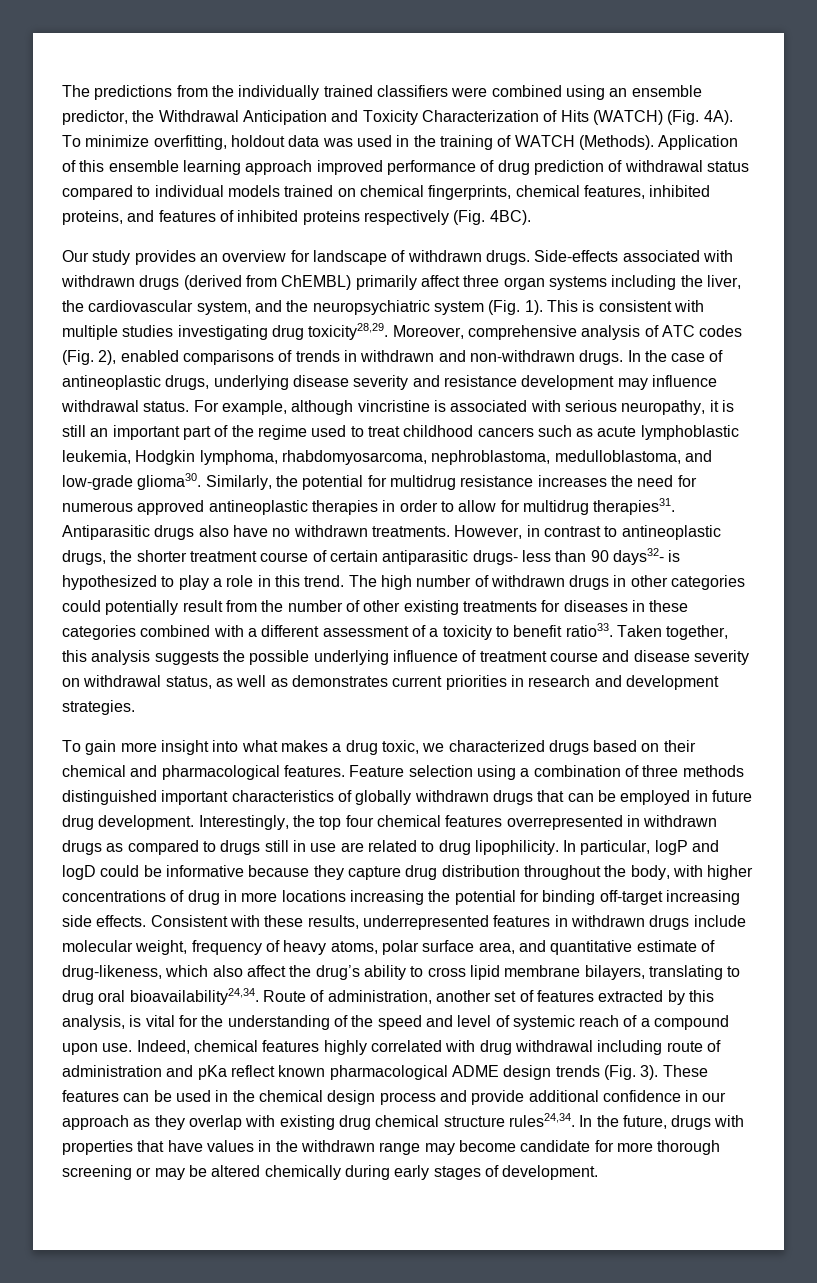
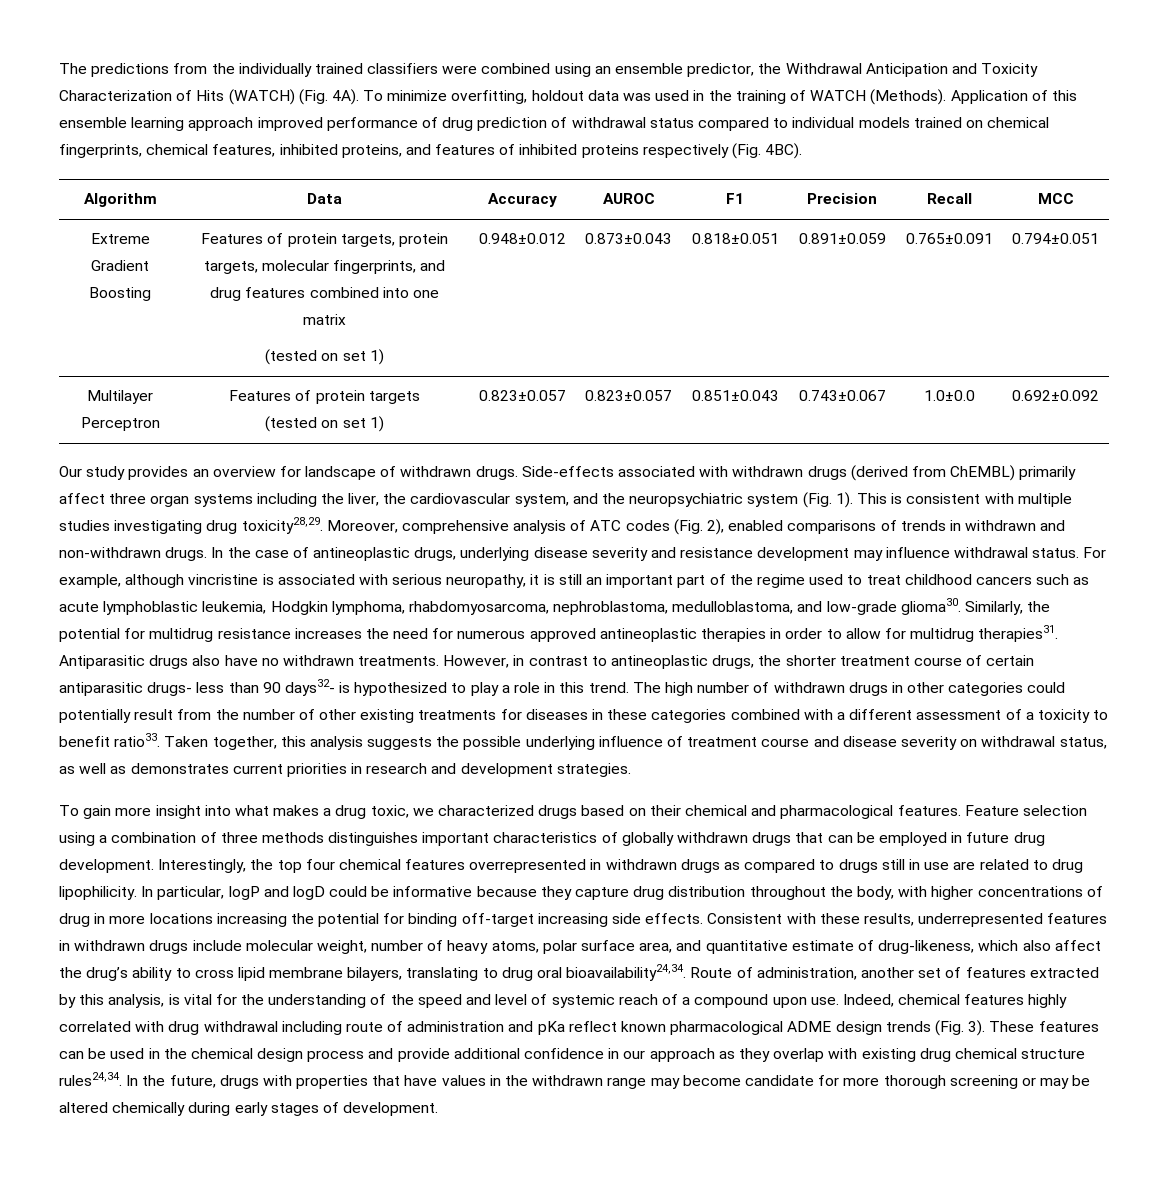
(531, 217) none -> [83,193,157,207] [307,193,342,204] [487,193,557,207] [602,193,655,204] [726,193,744,204] [807,193,877,204] [926,193,972,204] [1037,193,1074,204] [90,233,150,244] [91,260,149,271] [89,287,151,301] [201,233,448,247] [203,260,446,274] [210,287,439,301] [303,314,346,325] [265,349,384,365] [478,233,566,244] [585,233,672,244] [691,233,779,244] [798,233,886,244] [905,233,993,244] [1012,233,1099,244] [87,390,153,404] [80,417,160,431] [229,390,420,404] [265,416,384,432] [478,390,566,401] [585,390,672,401] [691,390,779,401] [798,390,886,401] [923,390,975,401] [1012,390,1099,401] // Algorithm | Data | Accuracy | AUROC | F1 | Precision | Recall | MCC // Extreme Gradient Boosting | Features of protein targets, protein targets, molecular fingerprints, and drug features combined into one matrix // (tested on set 1) | 0.948±0.012 | 0.873±0.043 | 0.818±0.051 | 0.891±0.059 | 0.765±0.091 | 0.794±0.051 // Multilayer Perceptron | Features of protein targets // (tested on set 1) | 0.823±0.057 | 0.823±0.057 | 0.851±0.043 | 0.743±0.067 | 1.0±0.0 | 0.692±0.092
[62,790,157,805] distinguished -> [328,832,419,846] distinguishes
[191,940,262,955] frequency -> [371,940,424,951] number

